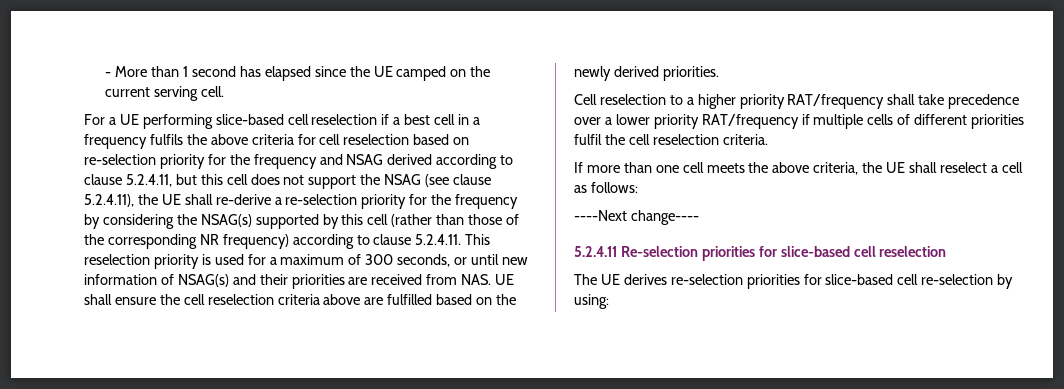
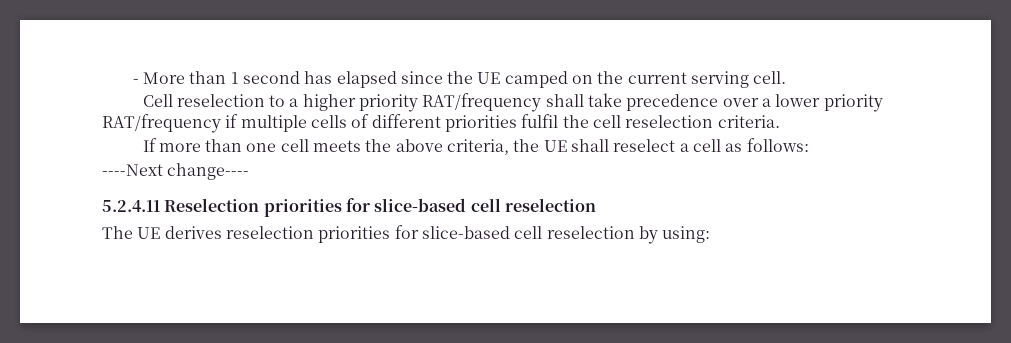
[84,114,480,129] [84,134,470,149] [84,154,514,169] [84,174,492,189] [84,194,519,209] [84,214,520,229] [84,234,491,249] [84,254,528,269] [84,274,515,289] [84,294,517,305] [574,66,719,81] // For a UE performing slice-based cell reselection if a best cell in a frequency fulfils the above criteria for cell reselection based on re-selection priority for the frequency and NSAG derived according to clause 5.2.4.11, but this cell does not support the NSAG (see clause 5.2.4.11), the UE shall re-derive a re-selection priority for the frequency by considering the NSAG(s) supported by this cell (rather than those of the corresponding NR frequency) according to clause 5.2.4.11. This reselection priority is used for a maximum of 300 seconds, or until new information of NSAG(s) and their priorities are received from NAS. UE shall ensure the cell reselection criteria above are fulfilled based on the newly derived priorities. -> (787, 77) none
[620,246,698,257] Re-selection -> [164,198,260,212] Reselection
[670,274,994,289] re-selection priorities for slice-based cell re-selection -> [225,225,635,243] reselection priorities for slice-based cell reselection

